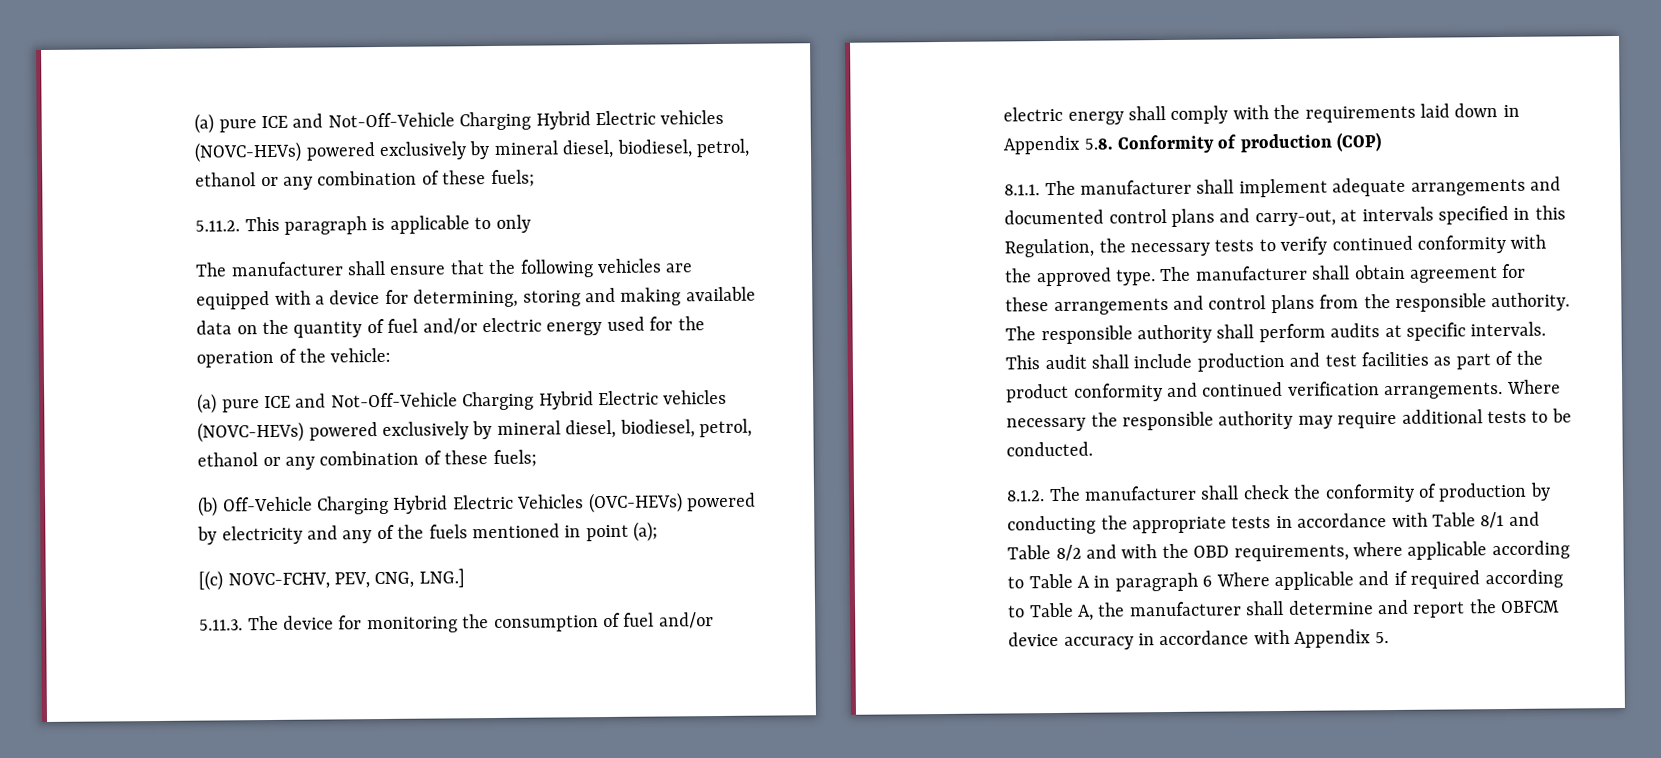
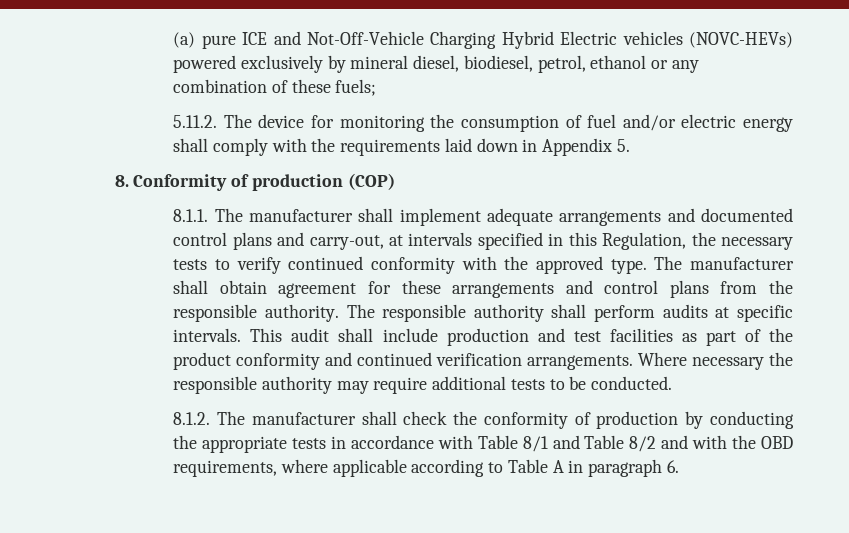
[244,214,531,235] [195,258,694,278] [196,286,756,310] [196,316,705,338] [196,347,392,368] [197,389,728,414] [197,418,753,443] [197,449,537,470] [198,492,757,517] [197,521,659,545] [198,568,465,591] [199,619,244,631] This paragraph is applicable to only // The manufacturer shall ensure that the following vehicles are equipped with a device for determining, storing and making available data on the quantity of fuel and/or electric energy used for the operation of the vehicle: // (a) pure ICE and Not-Off-Vehicle Charging Hybrid Electric vehicles (NOVC-HEVs) powered exclusively by mineral diesel, biodiesel, petrol, ethanol or any combination of these fuels; // (b) Off-Vehicle Charging Hybrid Electric Vehicles (OVC-HEVs) powered by electricity and any of the fuels mentioned in point (a); // [(c) NOVC-FCHV, PEV, CNG, LNG.] // 5.11.3. -> (218, 121) none
[1083,138,1113,150] 5.8. -> [616,139,630,152] [114,175,129,187] 5. // 8.
[1202,569,1563,591] [1008,599,1561,621] [1008,629,1389,650] 6 Where applicable and if required according to Table A, the manufacturer shall determine and report the OBFCM device accuracy in accordance with Appendix 5. -> [666,460,679,473] 6.

